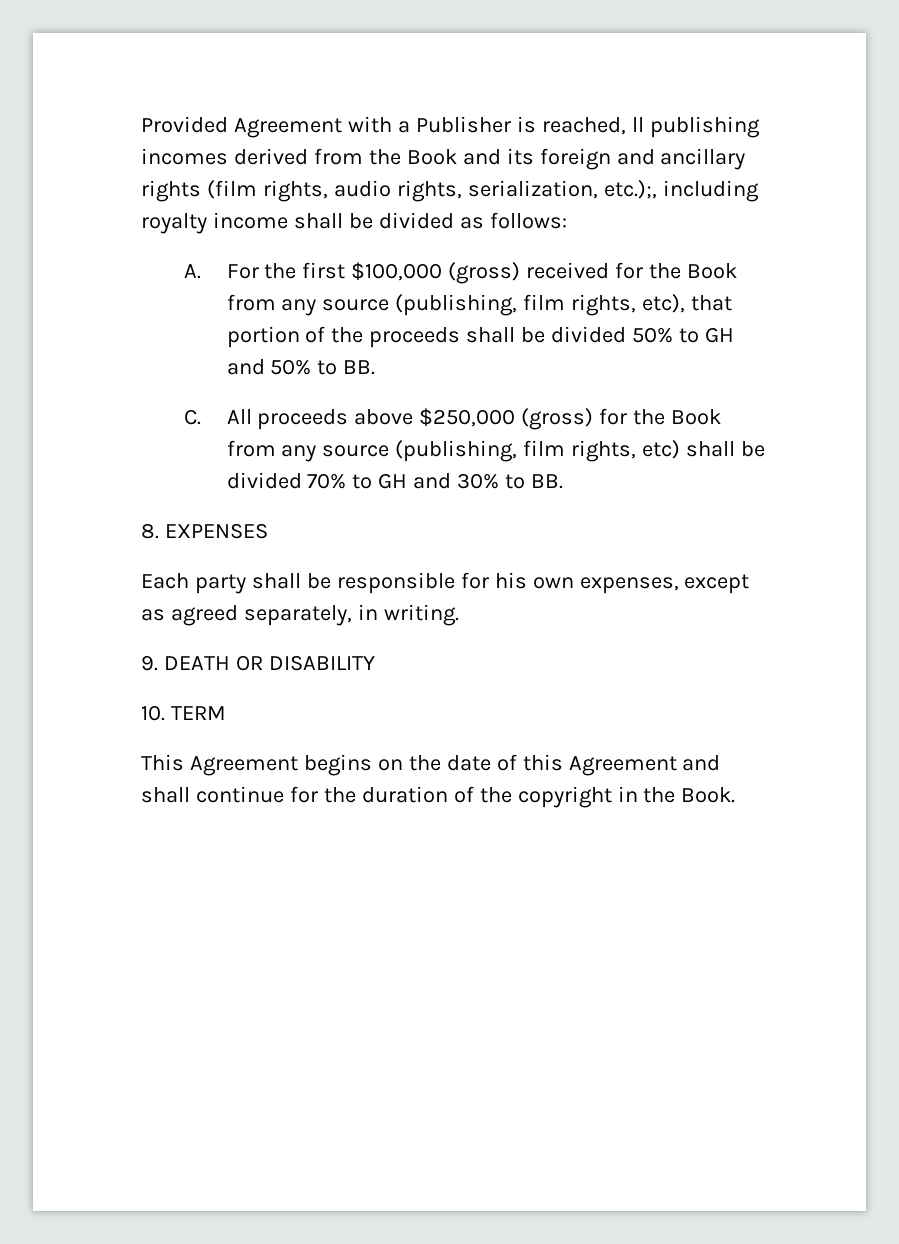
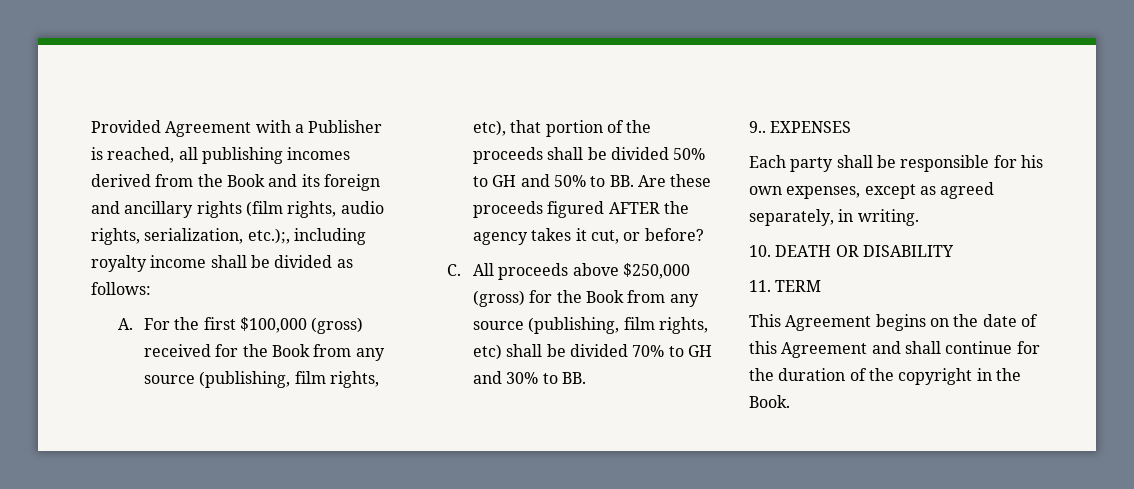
[631,117,644,132] ll -> [178,147,198,160] all
(376, 367) none -> [638,174,712,187] [473,201,690,218] [473,228,704,245] Are these proceeds figured AFTER the agency takes it cut, or before?
[141,523,159,539] 8. -> [749,121,766,133] 9..
[141,655,158,671] 9. -> [749,245,771,257] 10.
[141,705,165,721] 10. -> [749,280,771,292] 11.

